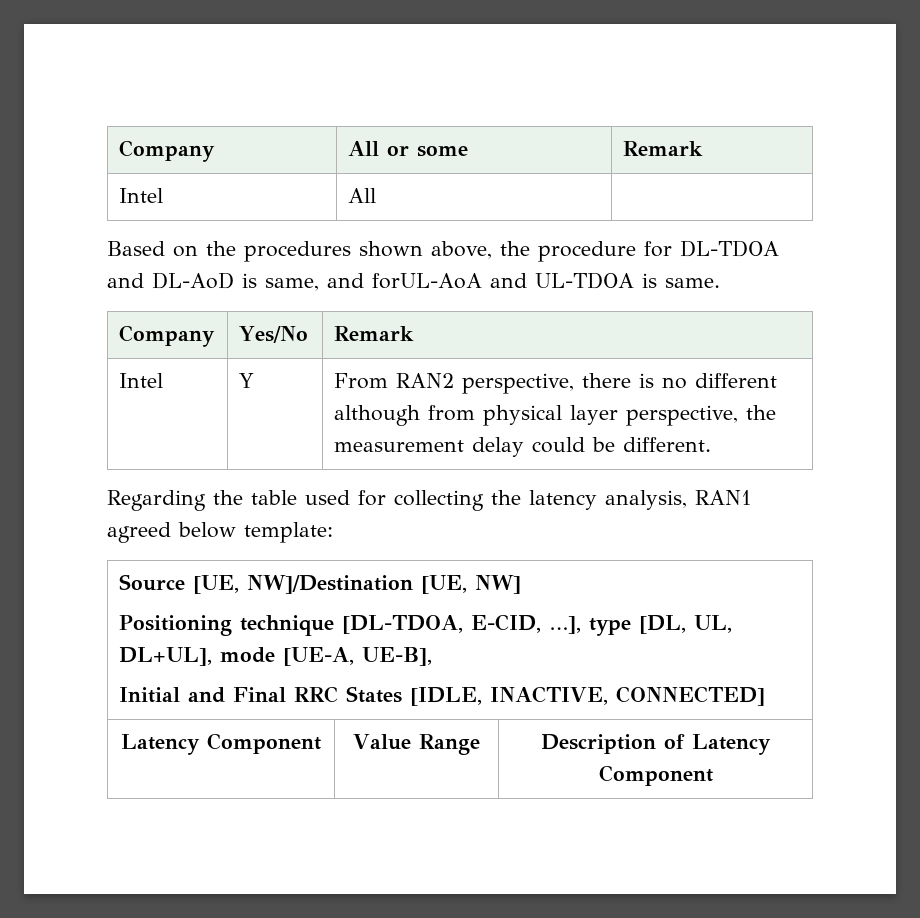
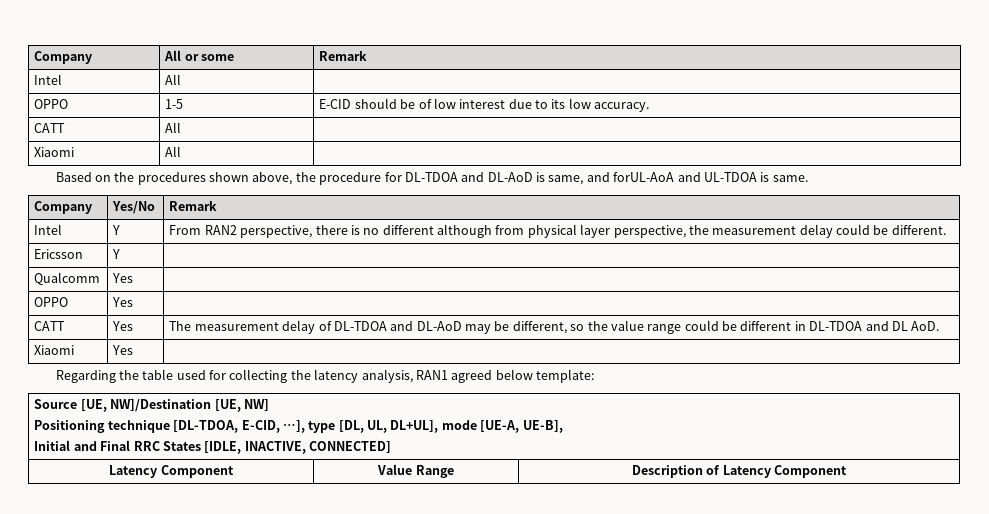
(377, 195) none -> [34,99,69,109] [165,99,184,109] [319,98,650,112] [34,123,66,133] [165,122,182,133] [34,147,75,157] [165,146,182,157] // OPPO | 1-5 | E-CID should be of low interest due to its low accuracy. // CATT | All | // Xiaomi | All |
(712, 444) none -> [34,249,84,259] [112,249,121,259] [34,272,101,285] [112,273,134,283] [34,297,69,307] [112,297,134,307] [34,321,66,331] [112,321,134,331] [169,320,940,334] [34,345,75,355] [112,345,134,355] // Ericsson | Y | // Qualcomm | Yes | // OPPO | Yes | // CATT | Yes | The measurement delay of DL-TDOA and DL-AoD may be different, so the value range could be different in DL-TDOA and DL AoD. // Xiaomi | Yes |

